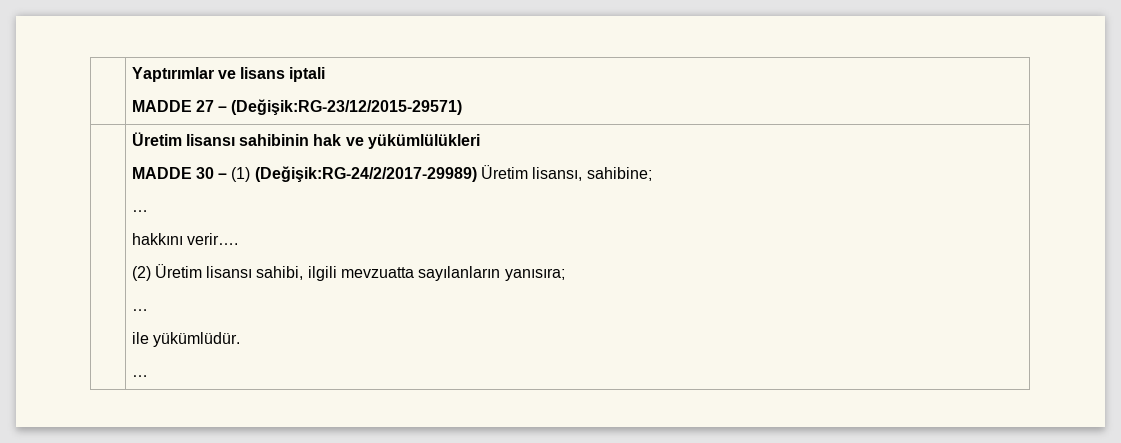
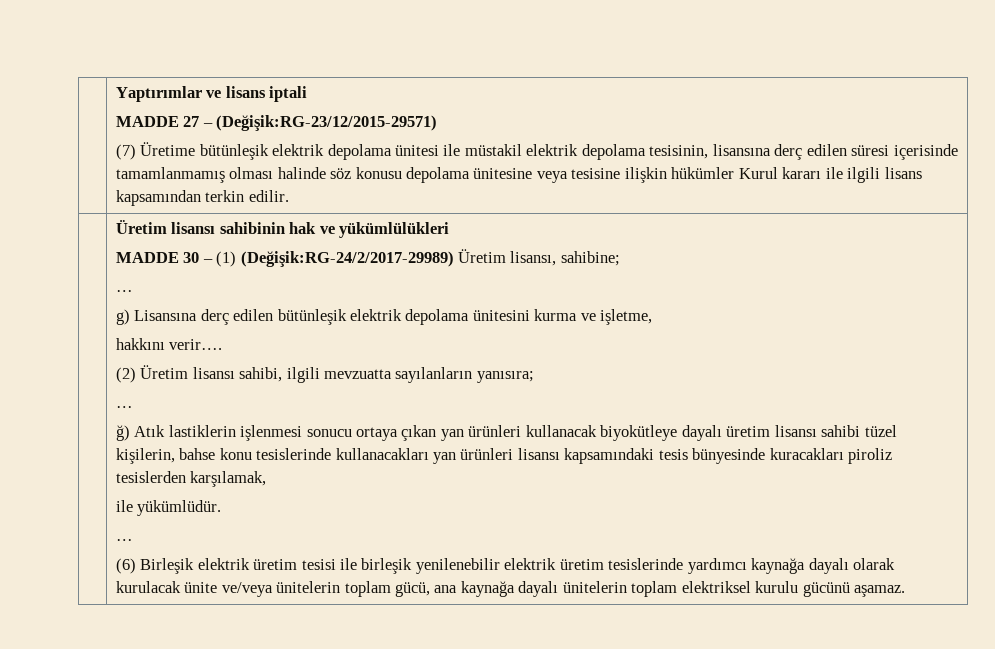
(463, 107) none -> [115,142,958,160] [115,167,922,183] [115,190,289,206] // (7) Üretime bütünleşik elektrik depolama ünitesi ile müstakil elektrik depolama tesisinin, lisansına derç edilen süresi içerisinde tamamlanmamış olması halinde söz konusu depolama ünitesine veya tesisine ilişkin hükümler Kurul kararı ile ilgili lisans kapsamından terkin edilir.
(148, 211) none -> [115,309,653,325] // g) Lisansına derç edilen bütünleşik elektrik depolama ünitesini kurma ve işletme,
[131,332,240,347] [131,375,148,377] ile yükümlüdür. // … -> [115,425,897,441] [115,448,893,464] [115,471,267,487] [115,500,222,516] [115,539,133,541] [115,558,896,574] [115,581,906,597] ğ) Atık lastiklerin işlenmesi sonucu ortaya çıkan yan ürünleri kullanacak biyokütleye dayalı üretim lisansı sahibi tüzel kişilerin, bahse konu tesislerinde kullanacakları yan ürünleri lisansı kapsamındaki tesis bünyesinde kuracakları piroliz tesislerden karşılamak, // ile yükümlüdür. // … // (6) Birleşik elektrik üretim tesisi ile birleşik yenilenebilir elektrik üretim tesislerinde yardımcı kaynağa dayalı olarak kurulacak ünite ve/veya ünitelerin toplam gücü, ana kaynağa dayalı ünitelerin toplam elektriksel kurulu gücünü aşamaz.

